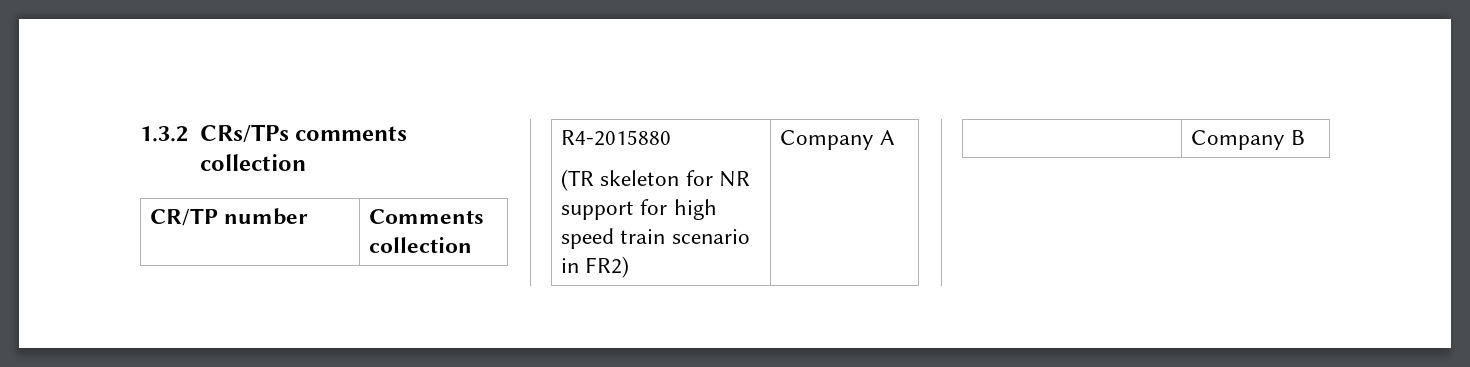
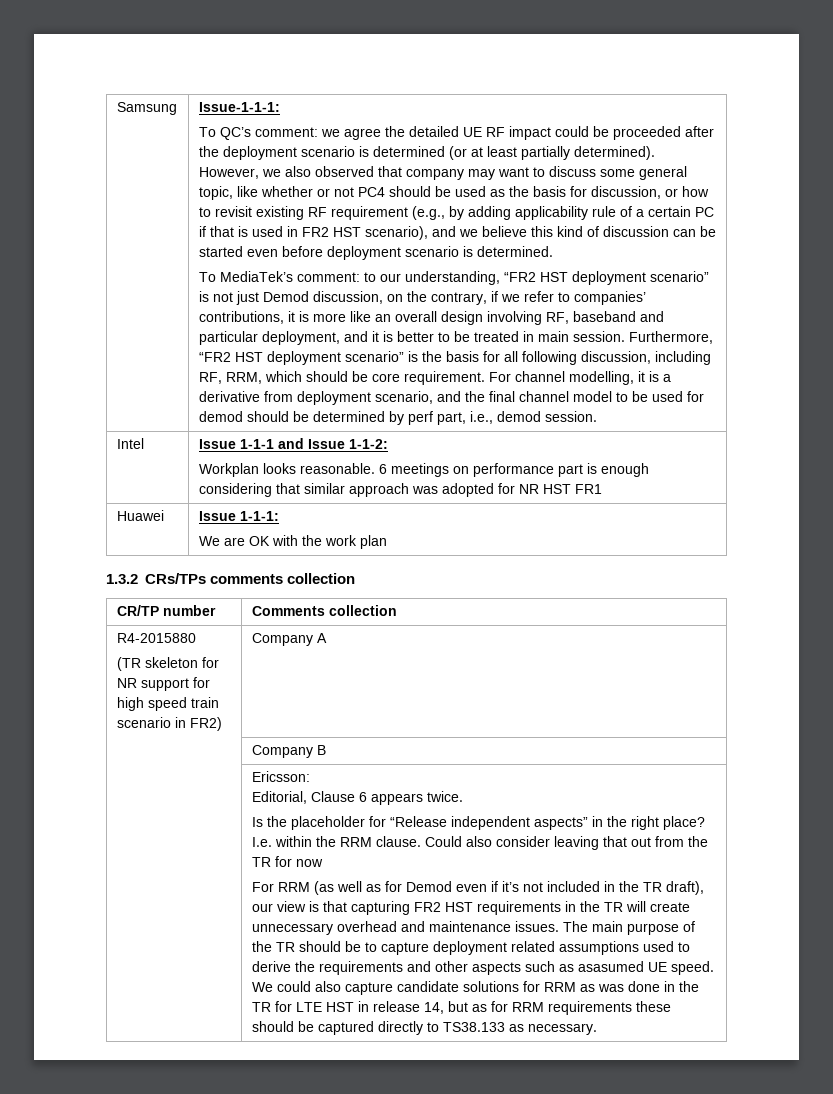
(140, 134) none -> [116,102,177,115] [198,102,280,112] [198,126,714,140] [198,146,655,160] [198,166,687,180] [198,186,709,200] [198,206,714,220] [198,226,716,240] [198,246,553,260] [198,271,709,285] [198,291,646,305] [198,311,664,325] [198,331,713,345] [198,351,711,365] [198,371,671,385] [198,391,704,405] [198,411,597,425] [116,438,144,449] [198,438,388,449] [198,463,649,477] [198,483,602,497] [116,510,164,521] [198,511,279,521] [198,535,387,549] Samsung | Issue-1-1-1: // To QC’s comment: we agree the detailed UE RF impact could be proceeded after the deployment scenario is determined (or at least partially determined). However, we also observed that company may want to discuss some general topic, like whether or not PC4 should be used as the basis for discussion, or how to revisit existing RF requirement (e.g., by adding applicability rule of a certain PC if that is used in FR2 HST scenario), and we believe this kind of discussion can be started even before deployment scenario is determined. // To MediaTek’s comment: to our understanding, “FR2 HST deployment scenario” is not just Demod discussion, on the contrary, if we refer to companies’ contributions, it is more like an overall design involving RF, baseband and particular deployment, and it is better to be treated in main session. Furthermore, “FR2 HST deployment scenario” is the basis for all following discussion, including RF, RRM, which should be core requirement. For channel modelling, it is a derivative from deployment scenario, and the final channel model to be used for demod should be determined by perf part, i.e., demod session. // Intel | Issue 1-1-1 and Issue 1-1-2: // Workplan looks reasonable. 6 meetings on performance part is enough considering that similar approach was adopted for NR HST FR1 // Huawei | Issue 1-1-1: // We are OK with the work plan //
(1306, 137) none -> [251,771,310,782] [251,791,463,805] [251,816,705,830] [251,836,708,850] [251,856,323,867] [251,881,704,895] [251,901,690,915] [251,921,695,935] [251,941,690,955] [251,961,714,975] [251,981,699,995] [251,1001,671,1015] [251,1021,597,1035] // | Ericsson: // Editorial, Clause 6 appears twice. // Is the placeholder for “Release independent aspects” in the right place? I.e. within the RRM clause. Could also consider leaving that out from the TR for now // For RRM (as well as for Demod even if it’s not included in the TR draft), our view is that capturing FR2 HST requirements in the TR will create unnecessary overhead and maintenance issues. The main purpose of the TR should be to capture deployment related assumptions used to derive the requirements and other aspects such as asasumed UE speed. We could also capture candidate solutions for RRM as was done in the TR for LTE HST in release 14, but as for RRM requirements these should be captured directly to TS38.133 as necessary.

